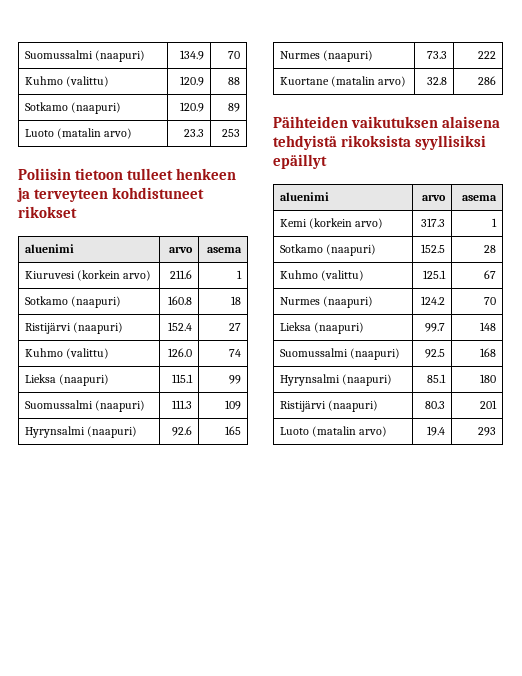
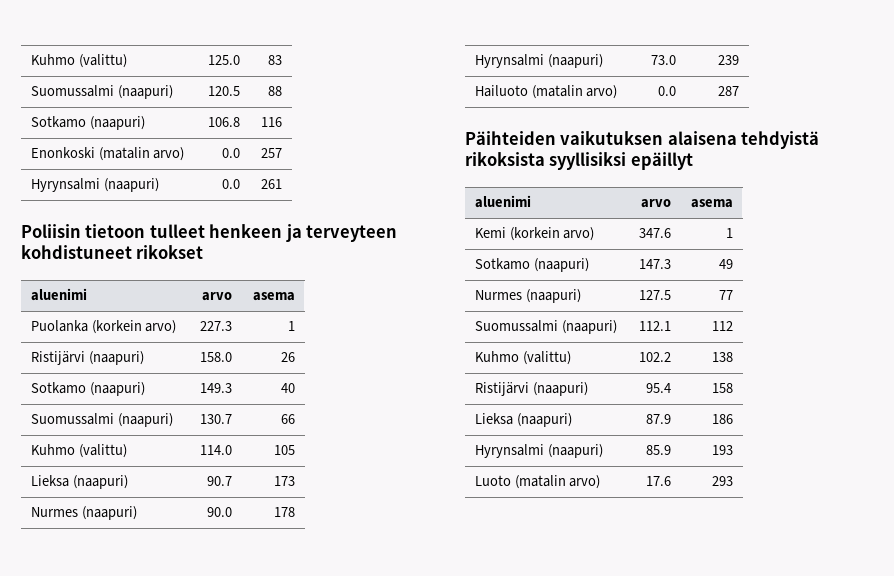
[24,50,146,62] [180,50,205,60] [228,51,241,59] [24,76,110,87] [180,76,205,86] Suomussalmi (naapuri) | 134.9 | 70 // Kuhmo (valittu) | 120.9 -> [30,54,127,68] [208,55,241,65] [268,55,283,65] [30,85,173,99] [208,86,241,96] Kuhmo (valittu) | 125.0 | 83 // Suomussalmi (naapuri) | 120.5
[180,102,205,112] [228,103,241,112] [24,128,133,139] [184,129,205,137] [222,129,241,137] 120.9 | 89 // Luoto (matalin arvo) | 23.3 | 253 -> [208,117,241,127] [261,117,283,127] [30,147,185,161] [222,148,241,158] [261,148,283,158] [30,178,159,192] [222,179,241,189] [261,179,283,189] 106.8 | 116 // Enonkoski (matalin arvo) | 0.0 | 257 // Hyrynsalmi (naapuri) | 0.0 | 261
[24,270,152,281] [170,270,193,279] [237,270,243,279] [24,296,122,308] [168,296,193,305] [231,296,242,305] [24,322,124,334] [168,322,193,331] [229,323,242,331] [24,348,110,359] [168,348,193,357] [229,349,242,357] [24,374,110,386] [172,374,194,383] [229,375,242,384] [24,400,146,412] [172,400,193,409] [225,400,242,410] [24,426,138,438] [172,426,193,436] [225,426,242,435] [279,50,374,62] [427,51,448,59] [478,51,497,59] [279,76,407,87] [427,77,448,85] [478,76,497,85] Kiuruvesi (korkein arvo) | 211.6 | 1 // Sotkamo (naapuri) | 160.8 | 18 // Ristijärvi (naapuri) | 152.4 | 27 // Kuhmo (valittu) | 126.0 | 74 // Lieksa (naapuri) | 115.1 | 99 // Suomussalmi (naapuri) | 111.3 | 109 // Hyrynsalmi (naapuri) | 92.6 | 165 // Nurmes (naapuri) | 73.3 | 222 // Kuortane (matalin arvo) | 32.8 | 286 -> [30,320,177,334] [200,321,233,331] [288,321,296,331] [30,351,144,365] [200,352,233,362] [281,352,296,362] [30,382,145,396] [200,383,233,393] [281,383,296,393] [30,413,173,427] [200,414,233,424] [281,414,296,424] [30,444,127,458] [200,445,233,455] [274,445,296,455] [30,475,128,489] [207,476,233,486] [274,476,296,486] [30,506,137,520] [207,507,233,517] [274,507,296,517] [474,54,603,68] [651,55,677,65] [718,55,740,65] [474,85,618,99] [658,86,677,96] [718,86,740,96] Puolanka (korkein arvo) | 227.3 | 1 // Ristijärvi (naapuri) | 158.0 | 26 // Sotkamo (naapuri) | 149.3 | 40 // Suomussalmi (naapuri) | 130.7 | 66 // Kuhmo (valittu) | 114.0 | 105 // Lieksa (naapuri) | 90.7 | 173 // Nurmes (naapuri) | 90.0 | 178 // Hyrynsalmi (naapuri) | 73.0 | 239 // Hailuoto (matalin arvo) | 0.0 | 287
[421,218,446,227] [492,218,498,227] [279,244,377,256] [421,244,446,253] [484,245,497,253] [279,270,365,281] [423,270,447,279] [484,270,497,279] [279,296,374,308] [421,296,446,305] [484,297,497,305] [279,322,365,334] [425,323,446,332] [480,322,497,331] [279,348,401,360] [425,349,446,358] [480,348,497,357] [279,374,393,386] [427,374,447,383] [480,374,497,383] [279,400,379,412] [425,401,446,409] [480,400,498,409] [279,426,388,437] [427,426,446,436] 317.3 | 1 // Sotkamo (naapuri) | 152.5 | 28 // Kuhmo (valittu) | 125.1 | 67 // Nurmes (naapuri) | 124.2 | 70 // Lieksa (naapuri) | 99.7 | 148 // Suomussalmi (naapuri) | 92.5 | 168 // Hyrynsalmi (naapuri) | 85.1 | 180 // Ristijärvi (naapuri) | 80.3 | 201 // Luoto (matalin arvo) | 19.4 -> [639,228,672,238] [726,228,734,238] [474,258,589,272] [639,259,672,269] [719,259,734,269] [474,289,581,303] [639,290,672,300] [719,290,734,300] [474,320,617,334] [639,321,672,331] [712,321,734,331] [474,351,571,365] [639,352,672,362] [712,352,734,362] [474,382,588,396] [646,383,672,393] [712,383,734,393] [474,413,572,427] [646,414,672,424] [712,414,734,424] [474,444,603,458] [646,445,672,455] [712,445,734,455] [474,475,601,489] [646,476,672,486] 347.6 | 1 // Sotkamo (naapuri) | 147.3 | 49 // Nurmes (naapuri) | 127.5 | 77 // Suomussalmi (naapuri) | 112.1 | 112 // Kuhmo (valittu) | 102.2 | 138 // Ristijärvi (naapuri) | 95.4 | 158 // Lieksa (naapuri) | 87.9 | 186 // Hyrynsalmi (naapuri) | 85.9 | 193 // Luoto (matalin arvo) | 17.6

